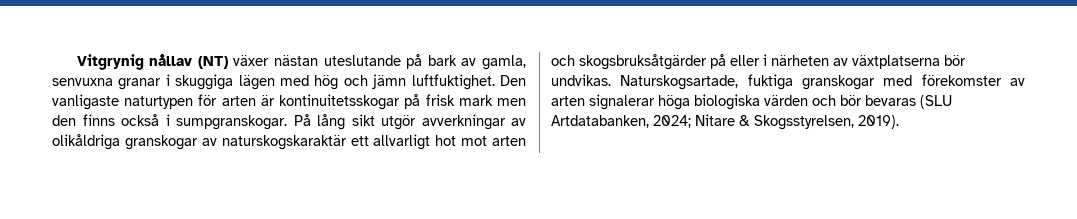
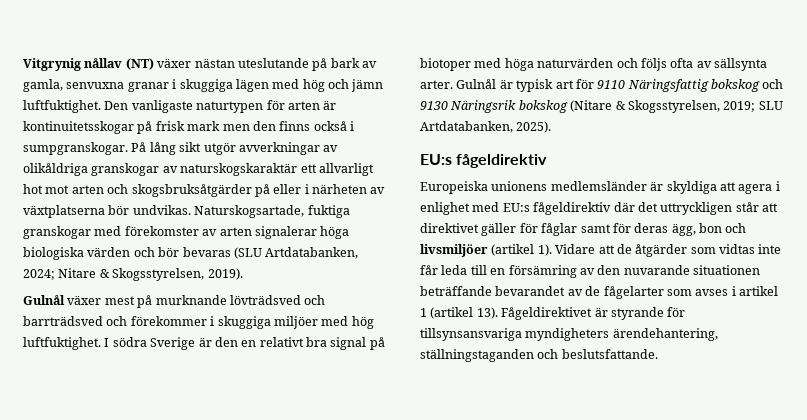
(899, 122) none -> [23,295,326,308] [23,316,374,329] [23,337,385,350] [420,58,767,71] [420,79,784,92] [420,100,783,113] [420,121,552,133] [420,154,548,168] [420,181,780,194] [420,202,778,215] [420,223,747,236] [420,244,782,257] [420,265,760,278] [420,286,778,299] [420,307,686,320] [420,328,718,341] [420,349,658,362] // Gulnål växer mest på murknande lövträdsved och barrträdsved och förekommer i skuggiga miljöer med hög luftfuktighet. I södra Sverige är den en relativt bra signal på biotoper med höga naturvärden och följs ofta av sällsynta arter. Gulnål är typisk art för 9110 Näringsfattig bokskog och 9130 Näringsrik bokskog (Nitare & Skogsstyrelsen, 2019; SLU Artdatabanken, 2025). // EU:s fågeldirektiv // Europeiska unionens medlemsländer är skyldiga att agera i enlighet med EU:s fågeldirektiv där det uttryckligen står att direktivet gäller för fåglar samt för deras ägg, bon och livsmiljöer (artikel 1). Vidare att de åtgärder som vidtas inte får leda till en försämring av den nuvarande situationen beträffande bevarandet av de fågelarter som avses i artikel 1 (artikel 13). Fågeldirektivet är styrande för tillsynsansvariga myndigheters ärendehantering, ställningstaganden och beslutsfattande.

